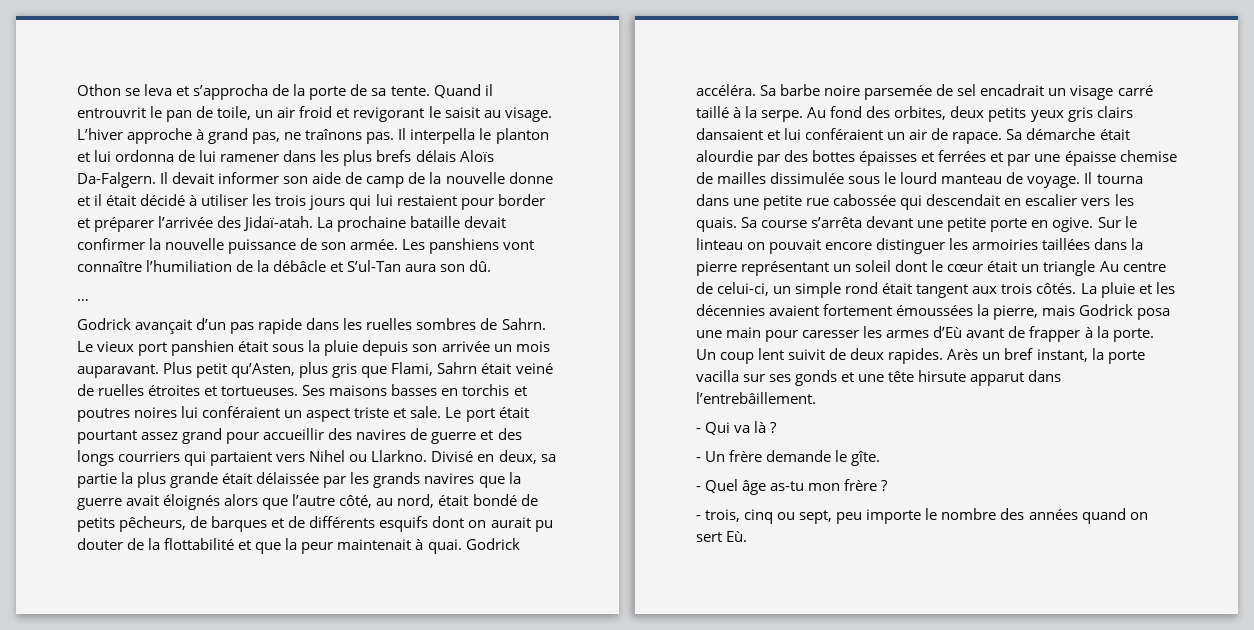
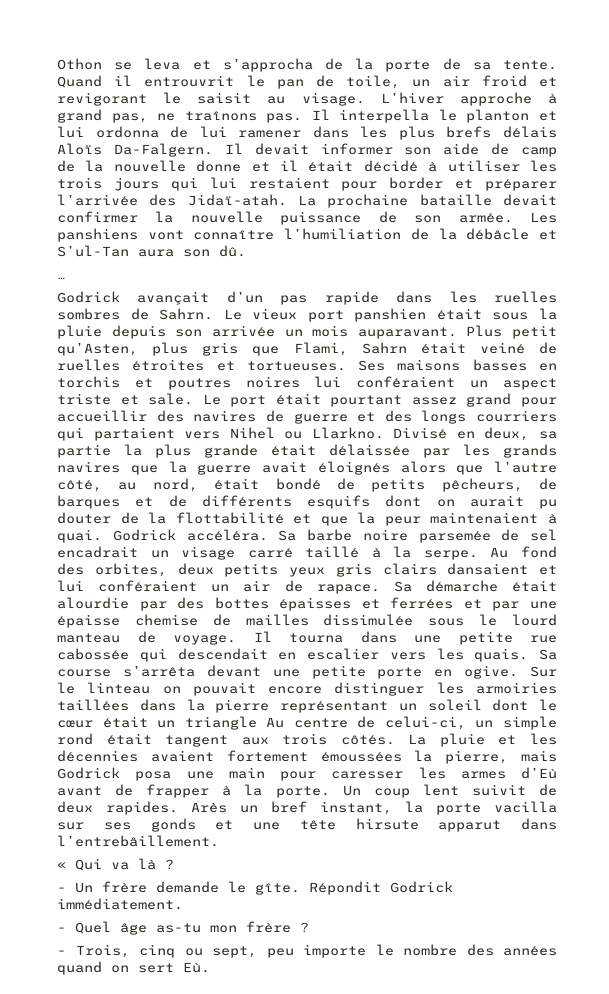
[337,539,412,550] maintenait -> [430,512,539,524] maintenaient
[696,428,701,433] - -> [57,862,66,869] «
(881, 458) none -> [309,881,453,895] [57,898,183,910] Répondit Godrick immédiatement.
[705,509,741,522] trois, -> [75,944,130,958] Trois,

